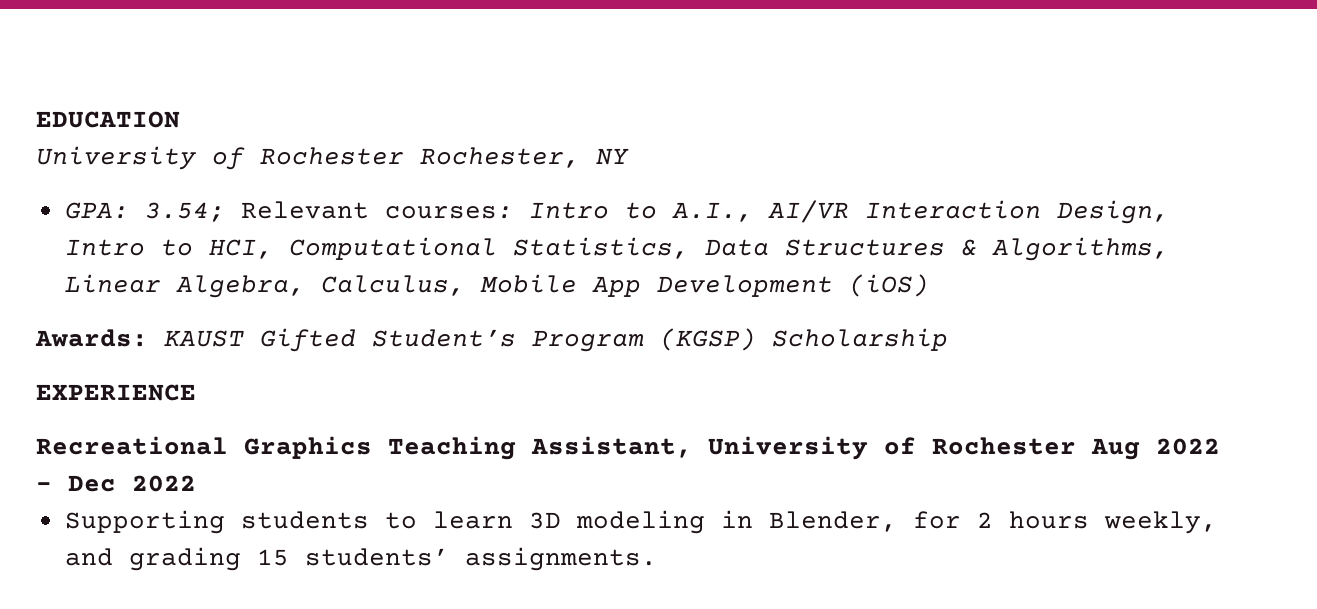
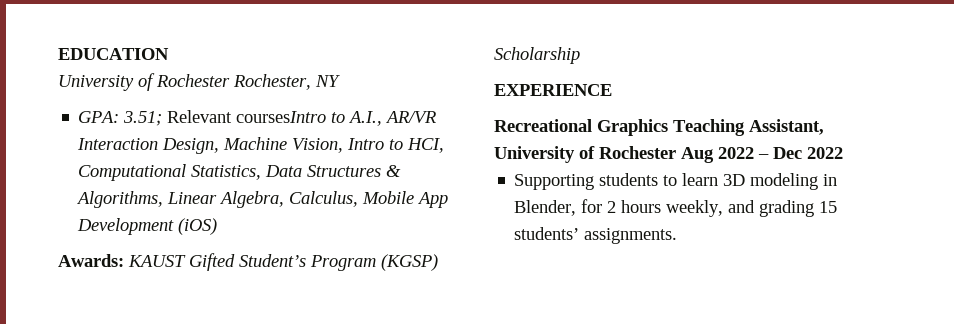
[144,201,609,222] 3.54; Relevant courses: Intro -> [123,110,327,126] 3.51; Relevant coursesIntro
[767,200,849,223] AI/VR -> [385,111,437,123] AR/VR
(1169, 212) none -> [223,137,344,153] Machine Vision,

